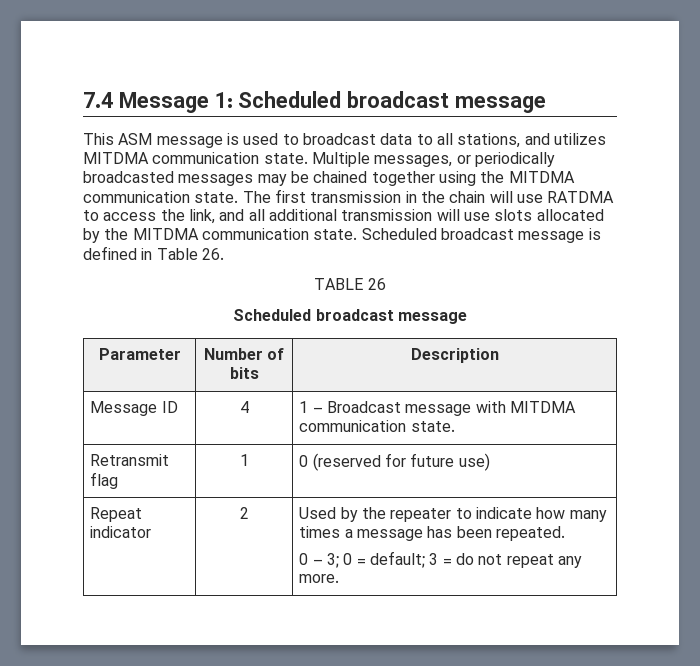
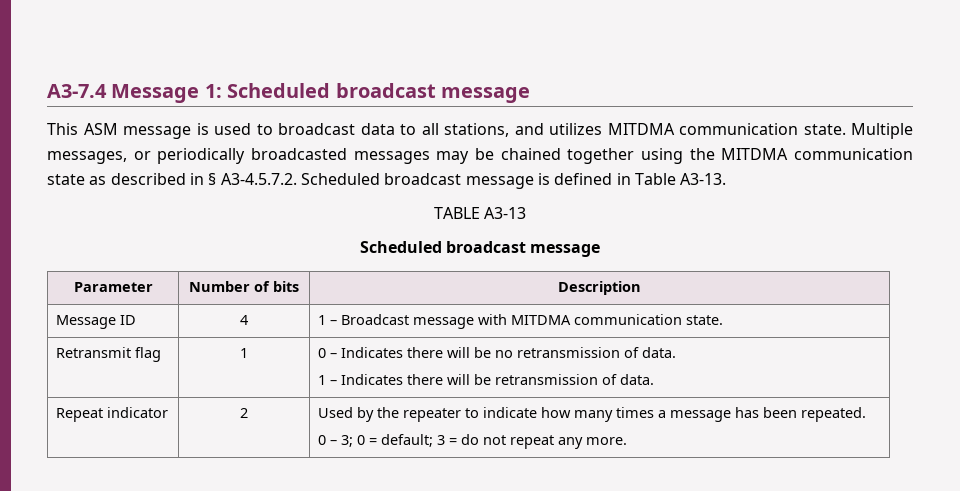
[83,92,113,108] 7.4 -> [47,84,107,98] A3-7.4
[194,189,615,203] [83,209,604,224] [83,228,358,243] state. The first transmission in the chain will use RATDMA to access the link, and all additional transmission will use slots allocated by the MITDMA communication state. -> [47,173,297,185] state as described in § A3-4.5.7.2.
[201,248,224,260] 26. -> [680,173,727,185] A3-13.
[367,278,386,290] 26 -> [484,207,527,219] A3-13
[312,453,490,471] (reserved for future use) -> [329,347,676,358] [317,374,654,385] – Indicates there will be no retransmission of data. // 1 – Indicates there will be retransmission of data.

